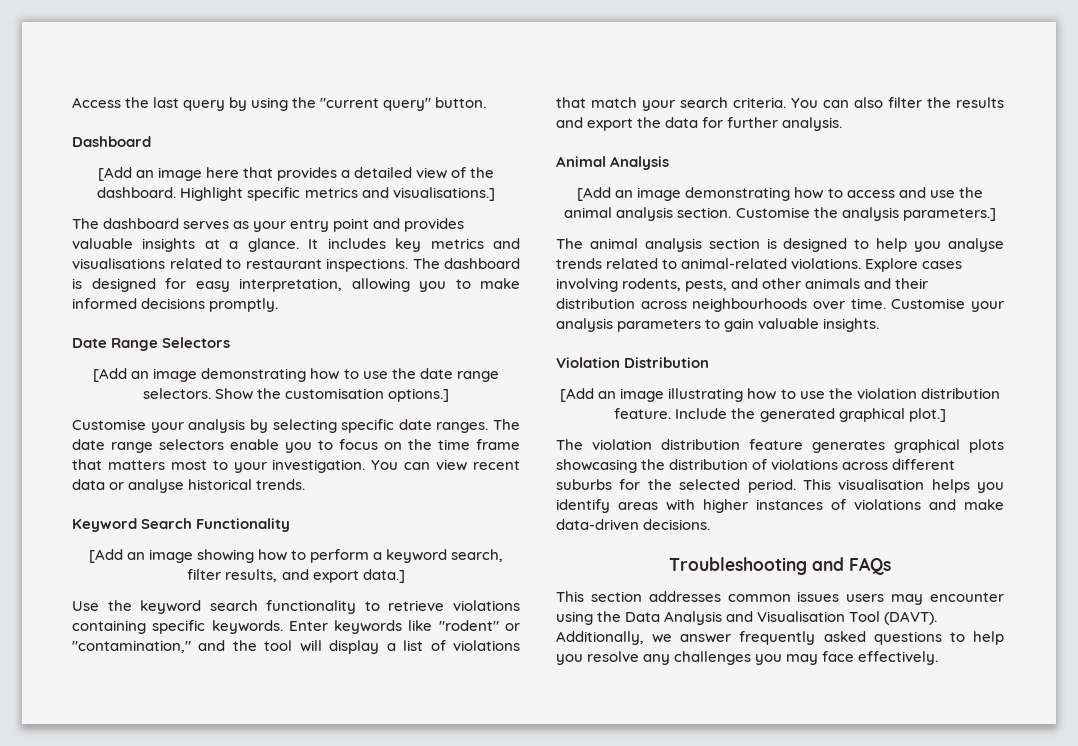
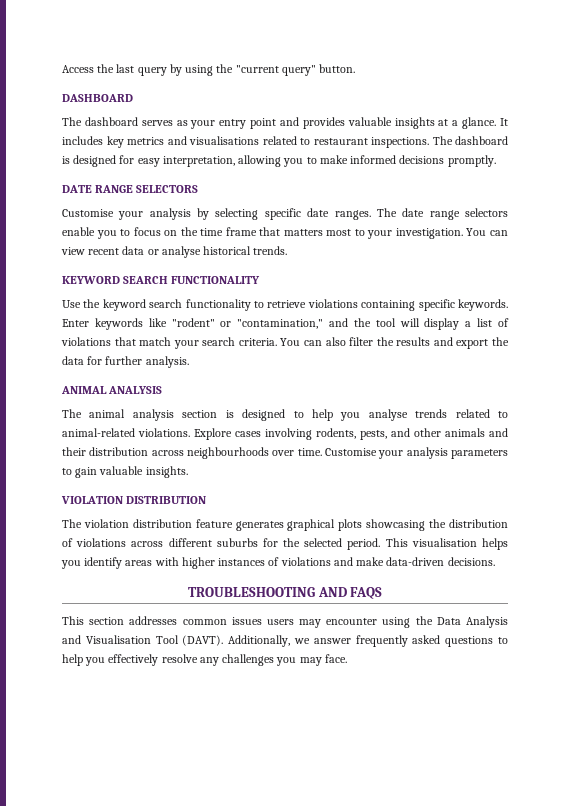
[72,136,151,147] [97,167,495,181] [97,187,495,201] Dashboard // [Add an image here that provides a detailed view of the dashboard. Highlight specific metrics and visualisations.] -> [62,94,133,102] DASHBOARD
[72,337,231,351] [93,368,499,382] [142,388,450,402] Date Range Selectors // [Add an image demonstrating how to use the date range selectors. Show the customisation options.] -> [62,185,199,193] DATE RANGE SELECTORS
[72,518,291,532] [88,549,504,563] [187,569,405,583] Keyword Search Functionality // [Add an image showing how to perform a keyword search, filter results, and export data.] -> [62,276,261,284] KEYWORD SEARCH FUNCTIONALITY
[556,156,670,170] [577,187,983,201] [564,207,996,221] Animal Analysis // [Add an image demonstrating how to access and use the animal analysis section. Customise the analysis parameters.] -> [61,386,163,394] ANIMAL ANALYSIS
[556,357,710,368] [560,388,1000,402] [614,408,946,422] Violation Distribution // [Add an image illustrating how to use the violation distribution feature. Include the generated graphical plot.] -> [61,496,207,504] VIOLATION DISTRIBUTION
[669,557,891,575] Troubleshooting and FAQs -> [187,587,383,599] TROUBLESHOOTING AND FAQS
(583, 659) none -> [108,654,159,666] effectively
[822,651,939,665] face effectively. -> [324,654,347,663] face.

